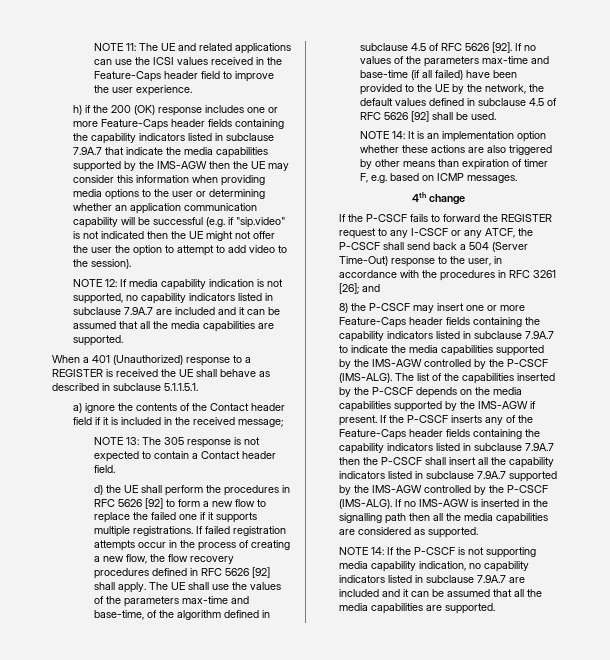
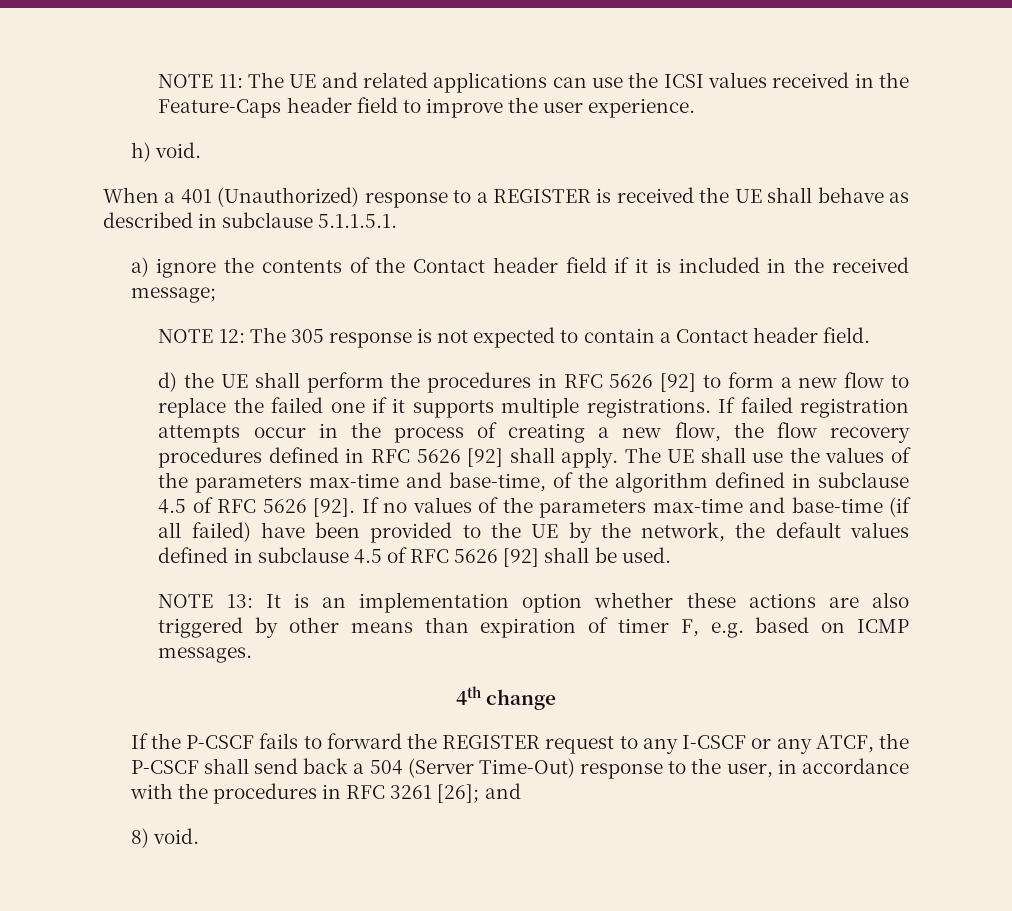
[85,105,279,116] [73,119,285,130] [73,133,275,144] [73,147,269,158] [73,161,290,172] [73,175,266,186] [73,189,266,200] [73,203,258,214] [73,217,286,228] [73,231,276,241] [73,245,288,256] [73,259,132,269] [73,279,284,290] [73,293,274,304] [73,307,281,315] [73,321,275,332] [73,335,124,346] if the 200 (OK) response includes one or more Feature-Caps header fields containing the capability indicators listed in subclause 7.9A.7 that indicate the media capabilities supported by the IMS-AGW then the UE may consider this information when providing media options to the user or determining whether an application communication capability will be successful (e.g. if "sip.video" is not indicated then the UE might not offer the user the option to attempt to add video to the session). // NOTE 12: If media capability indication is not supported, no capability indicators listed in subclause 7.9A.7 are included and it can be assumed that all the media capabilities are supported. -> [154,142,201,158] void.
[126,437,140,445] 13: -> [218,329,245,343] 12:
[392,131,406,139] 14: -> [226,594,253,608] 13:
[351,303,526,313] [339,317,541,328] [339,331,555,342] [339,345,545,356] [339,359,549,369] [339,373,556,384] [339,387,523,398] [339,401,537,412] [339,415,534,426] [339,429,541,440] [339,443,555,454] [339,457,555,468] [339,471,558,482] [339,485,549,495] [339,499,549,509] [339,513,549,524] [339,527,479,538] [339,547,537,558] [339,561,530,572] [339,575,526,583] [339,589,543,597] [339,603,496,614] the P-CSCF may insert one or more Feature-Caps header fields containing the capability indicators listed in subclause 7.9A.7 to indicate the media capabilities supported by the IMS-AGW controlled by the P-CSCF (IMS-ALG). The list of the capabilities inserted by the P-CSCF depends on the media capabilities supported by the IMS-AGW if present. If the P-CSCF inserts any of the Feature-Caps header fields containing the capability indicators listed in subclause 7.9A.7 then the P-CSCF shall insert all the capability indicators listed in subclause 7.9A.7 supported by the IMS-AGW controlled by the P-CSCF (IMS-ALG). If no IMS-AGW is inserted in the signalling path then all the media capabilities are considered as supported. // NOTE 14: If the P-CSCF is not supporting media capability indication, no capability indicators listed in subclause 7.9A.7 are included and it can be assumed that all the media capabilities are supported. -> [152,828,199,844] void.

